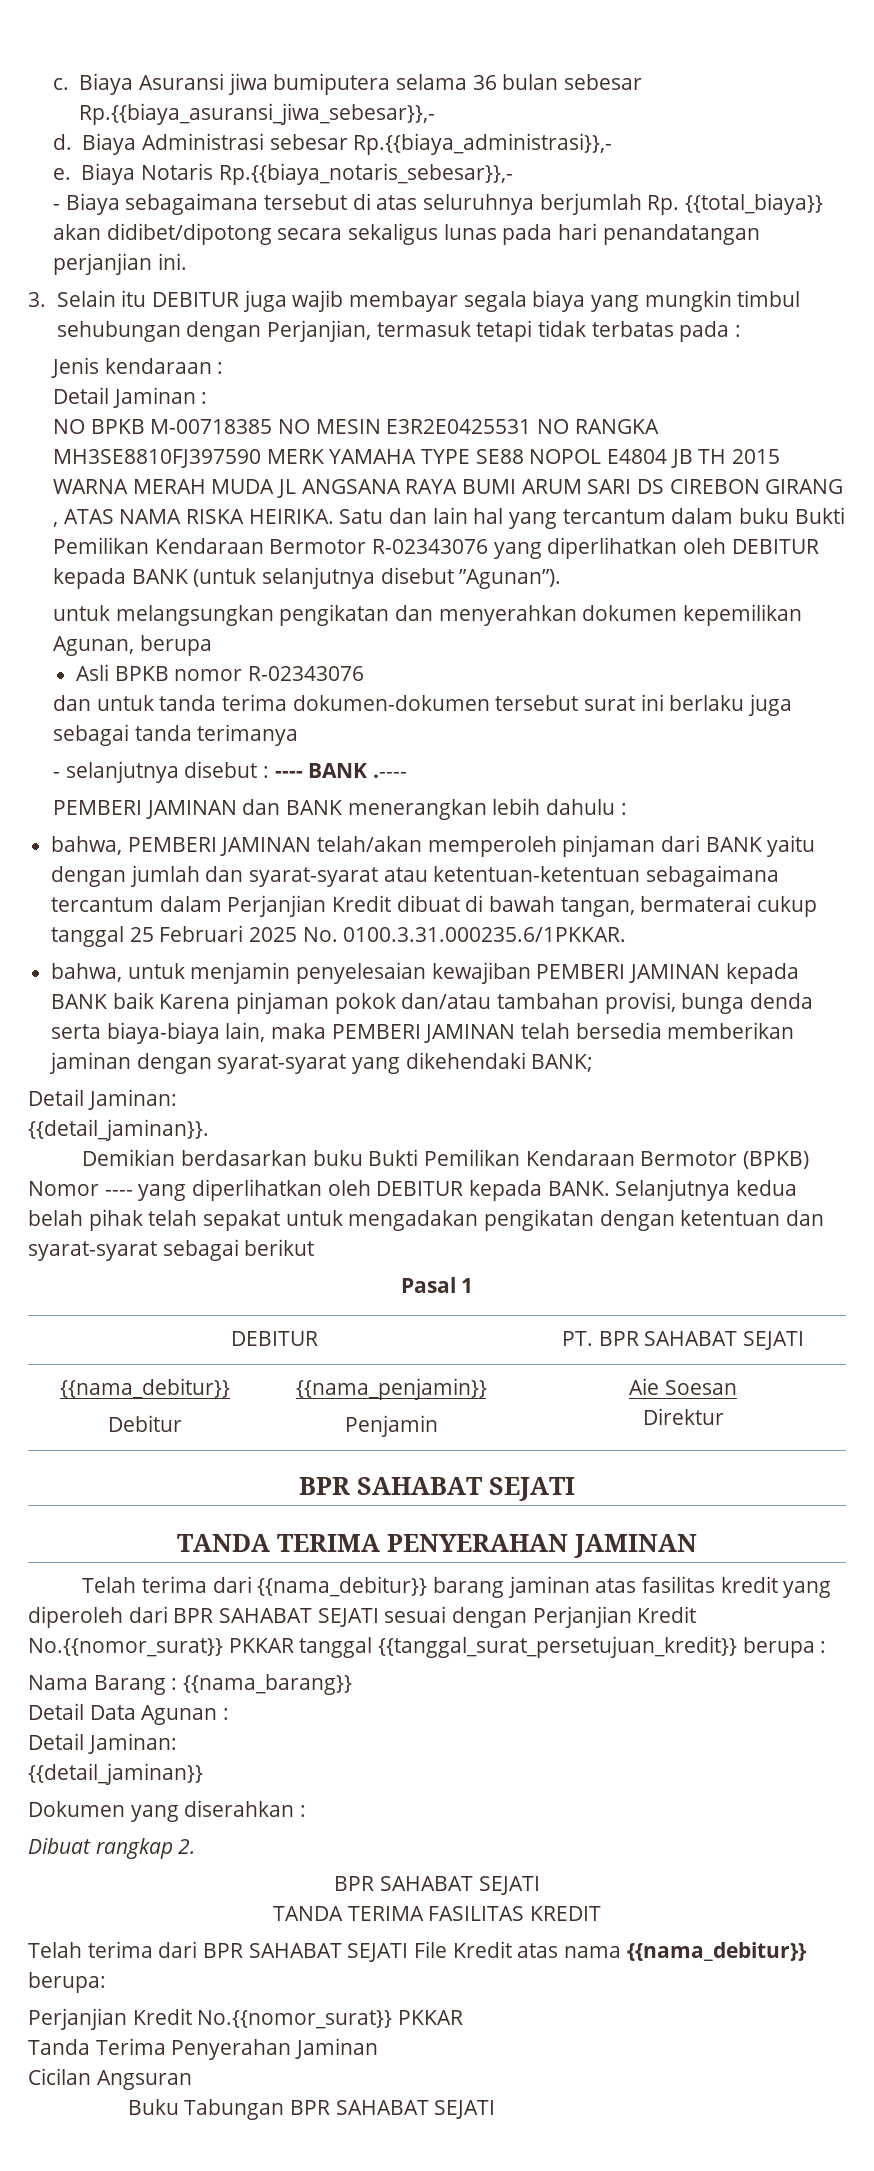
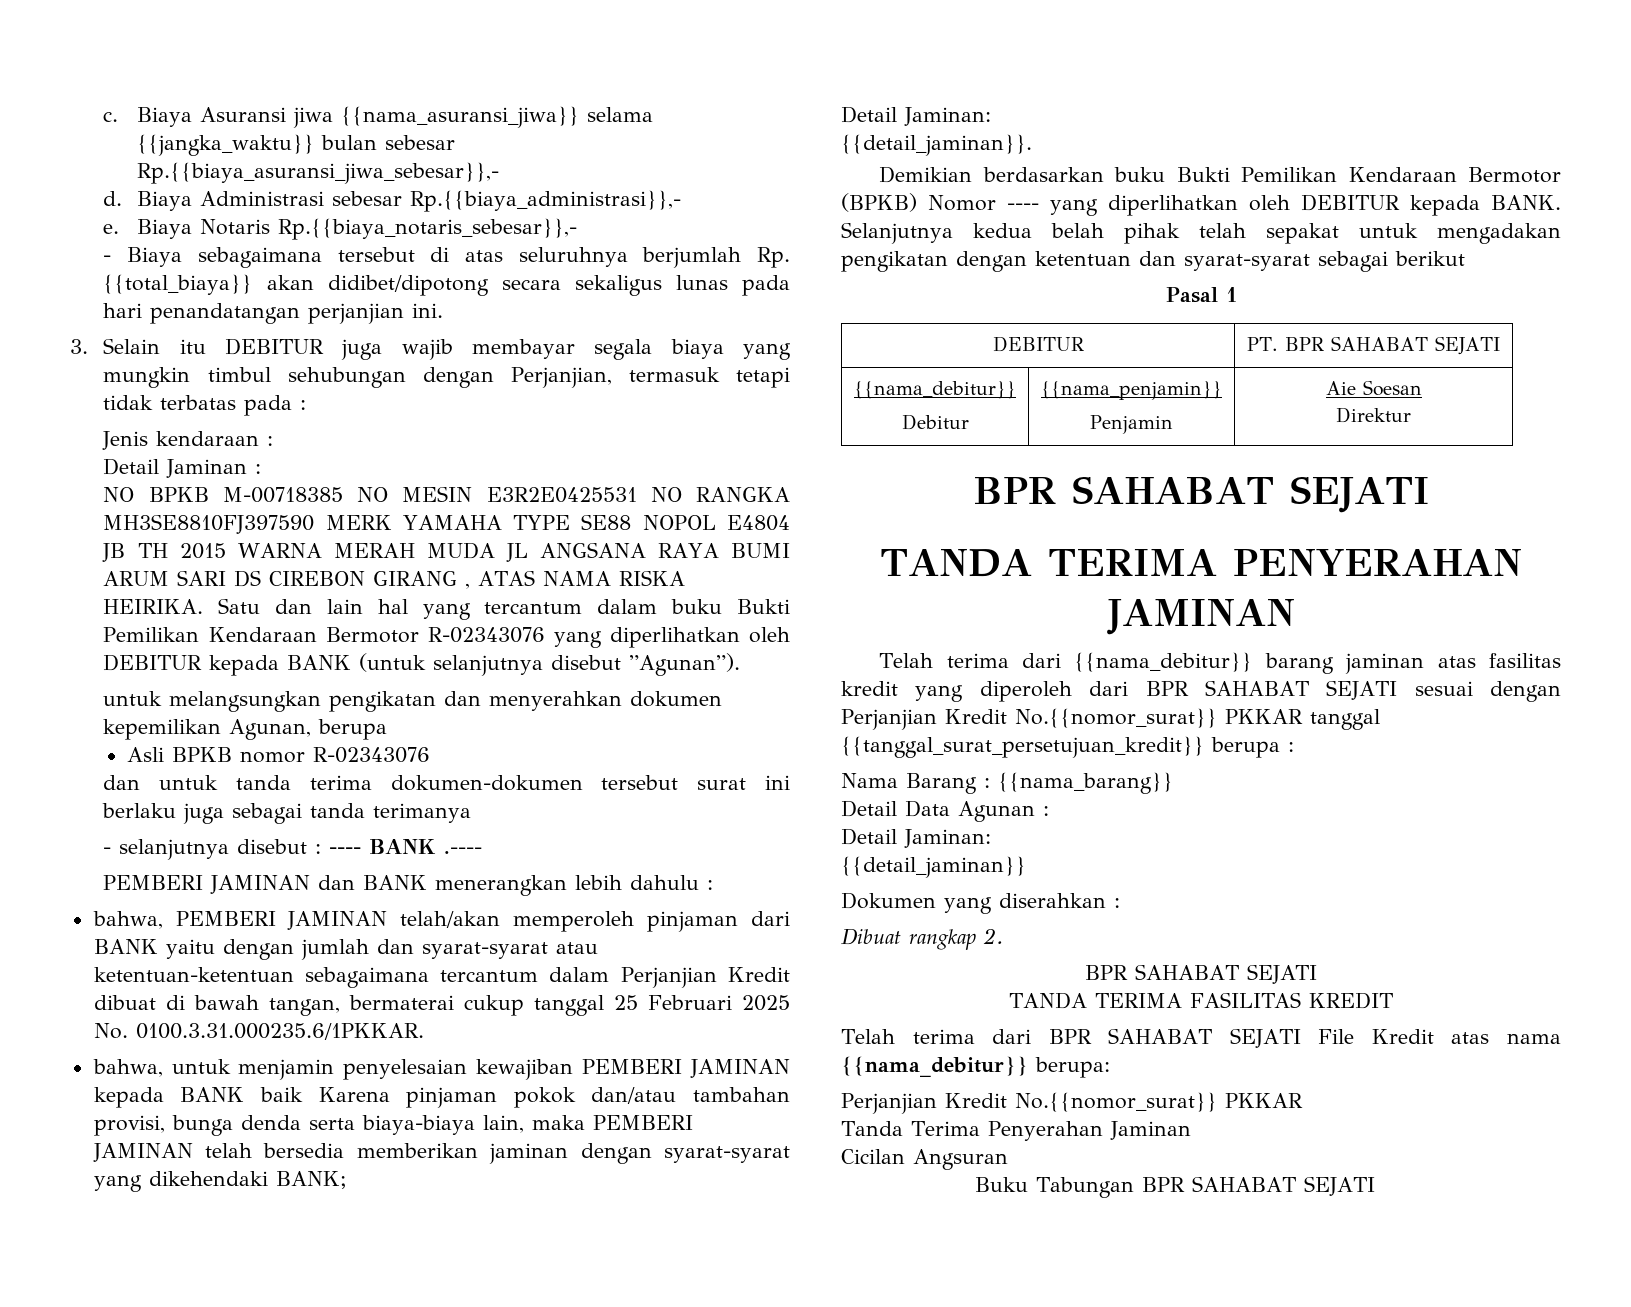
[273,73,497,95] bumiputera selama 36 -> [340,106,653,128] [136,134,314,156] {{nama_asuransi_jiwa}} selama {{jangka_waktu}}

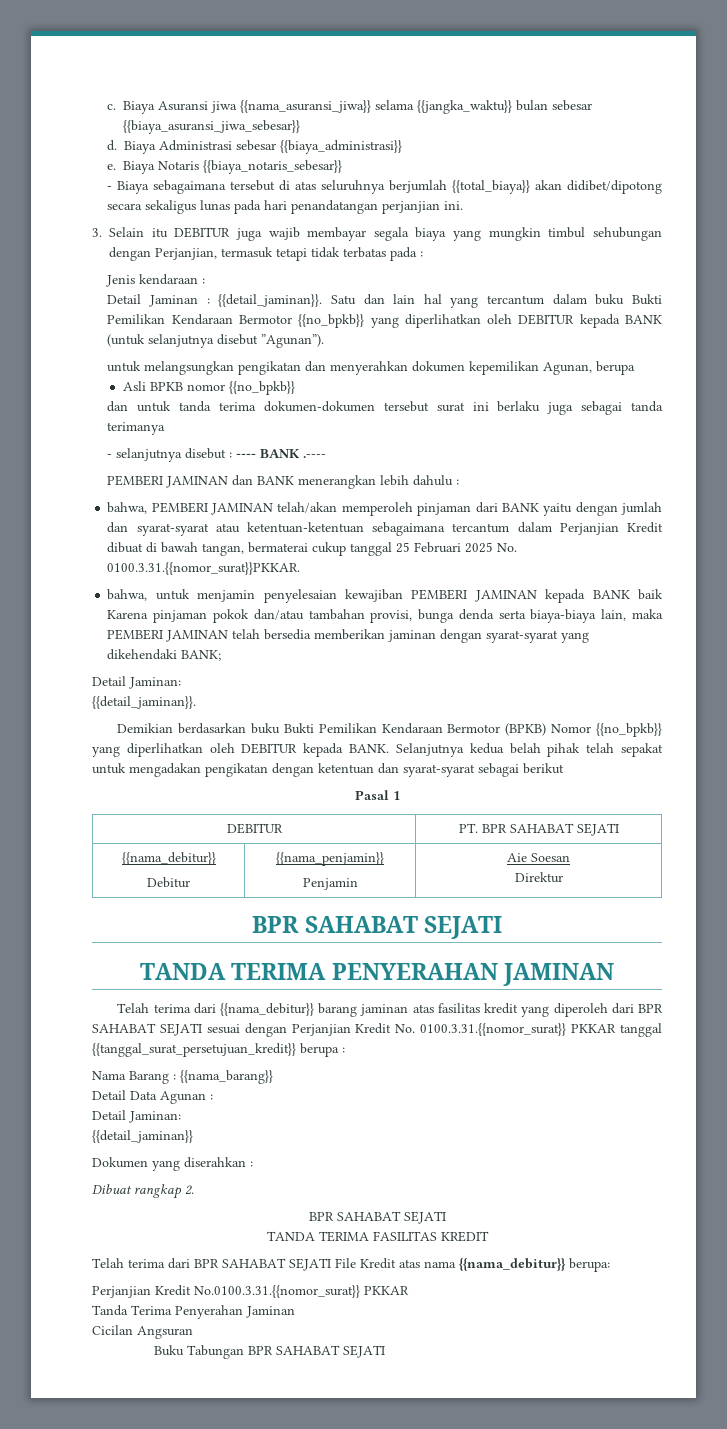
[136,162,499,184] Rp.{{biaya_asuransi_jiwa_sebesar}},- -> [123,120,301,134] {{biaya_asuransi_jiwa_sebesar}}
[409,190,681,212] Rp.{{biaya_administrasi}},- -> [280,140,403,154] {{biaya_administrasi}}
[277,218,577,240] Rp.{{biaya_notaris_sebesar}},- -> [203,160,343,174] {{biaya_notaris_sebesar}}
[756,247,790,268] Rp. -> (448, 186) none
[103,486,790,503] [103,514,790,534] [102,542,790,562] [103,570,686,589] [103,599,204,614] // NO BPKB M-00718385 NO MESIN E3R2E0425531 NO RANGKA MH3SE8810FJ397590 MERK YAMAHA TYPE SE88 NOPOL E4804 JB TH 2015 WARNA MERAH MUDA JL ANGSANA RAYA BUMI ARUM SARI DS CIREBON GIRANG , ATAS NAMA RISKA HEIRIKA. -> [218,294,323,307] {{detail_jaminan}}.
[427,627,545,643] R-02343076 -> [298,314,365,328] {{no_bpkb}}
[313,747,431,763] R-02343076 -> [228,381,295,395] {{no_bpkb}}
[135,1023,424,1040] 0100.3.31.000235.6/1PKKAR. -> [107,562,301,575] 0100.3.31.{{nomor_surat}}PKKAR.
[1007,203,1039,210] ---- -> [596,723,662,737] {{no_bpkb}}
[1014,708,1217,728] No.{{nomor_surat}} -> [395,1023,567,1036] No. 0100.3.31.{{nomor_surat}}
[1014,1092,1217,1112] No.{{nomor_surat}} -> [194,1285,360,1298] No.0100.3.31.{{nomor_surat}}

